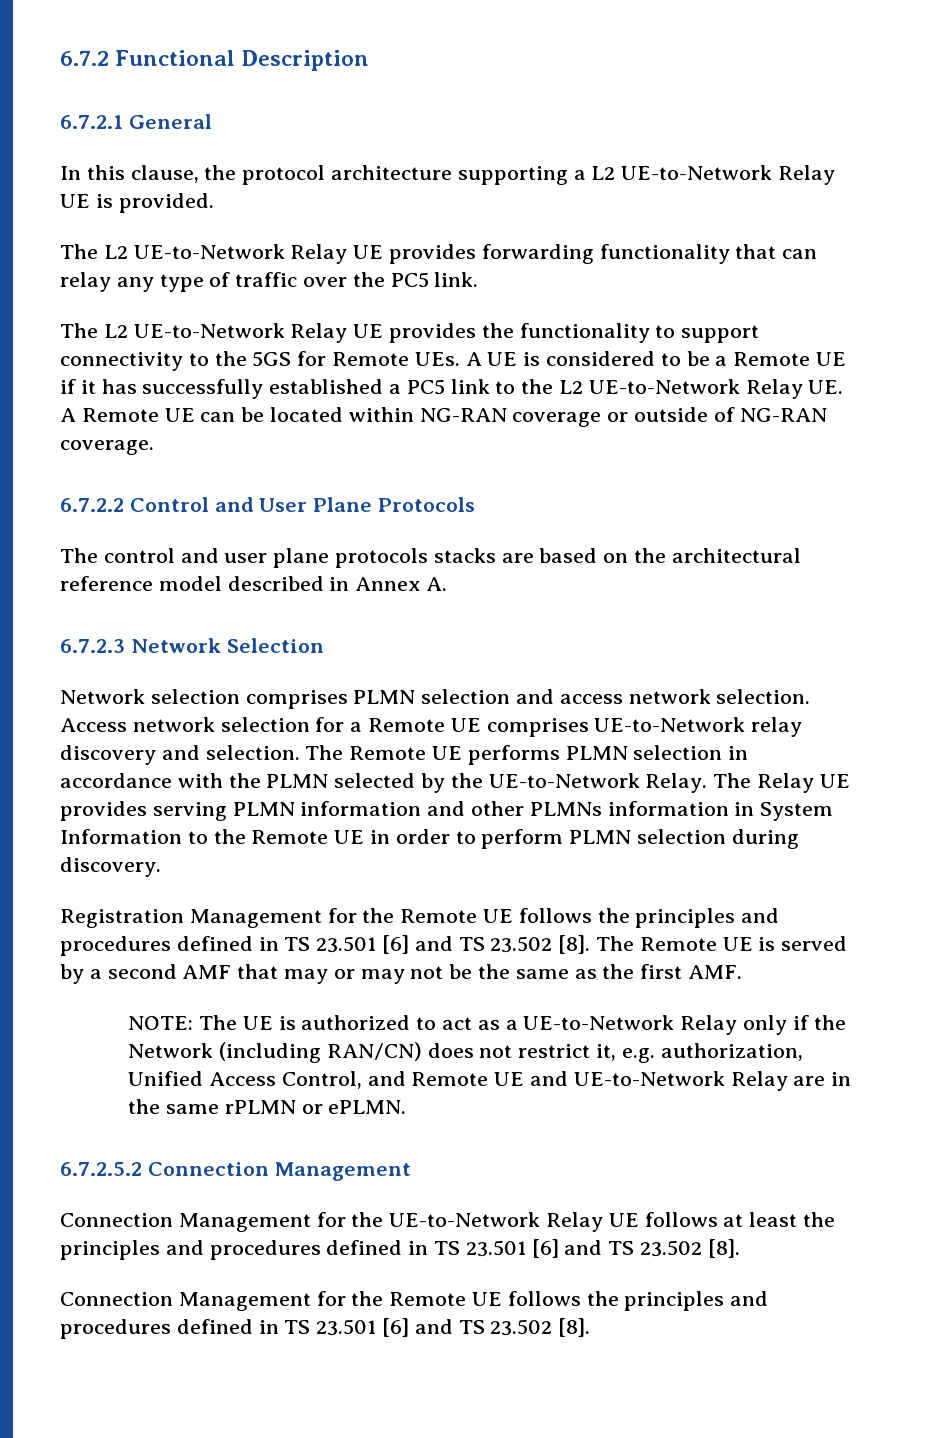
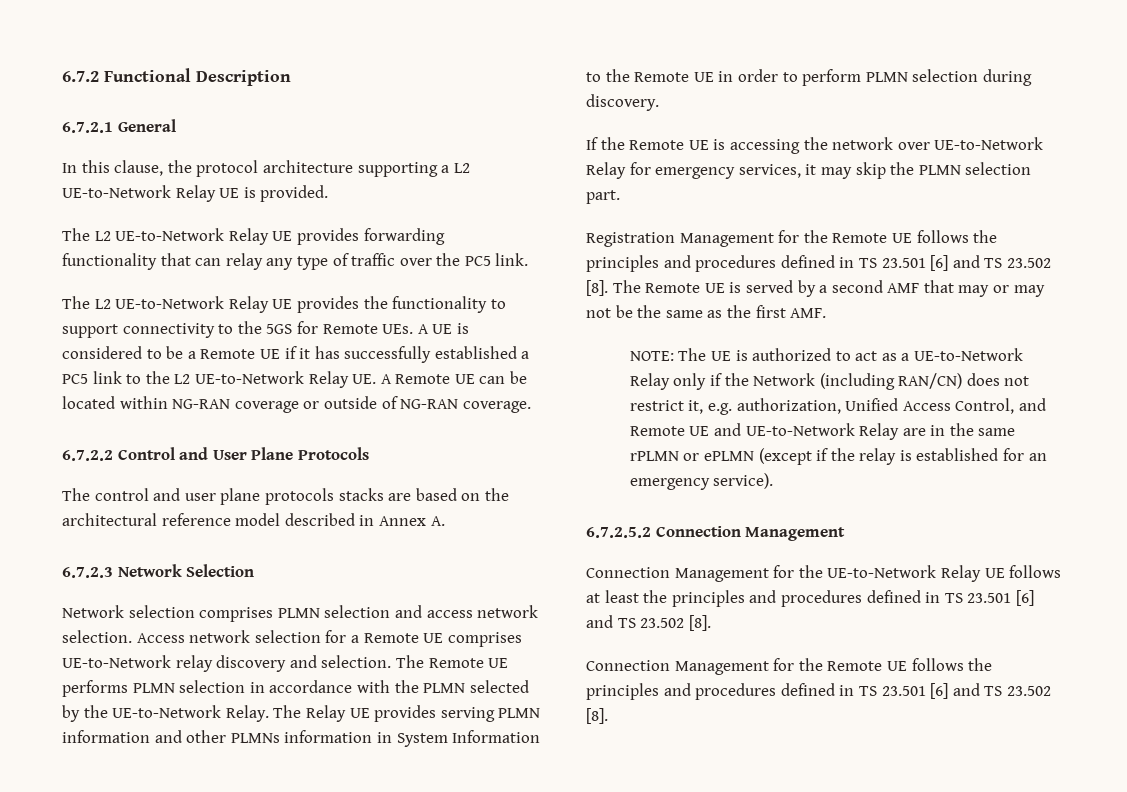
(161, 867) none -> [586,137,1044,154] [586,162,1032,179] [586,190,620,204] // If the Remote UE is accessing the network over UE-to-Network Relay for emergency services, it may skip the PLMN selection part.
[328,1100,407,1114] ePLMN. -> [703,448,1047,465] [629,473,774,490] ePLMN (except if the relay is established for an emergency service).

